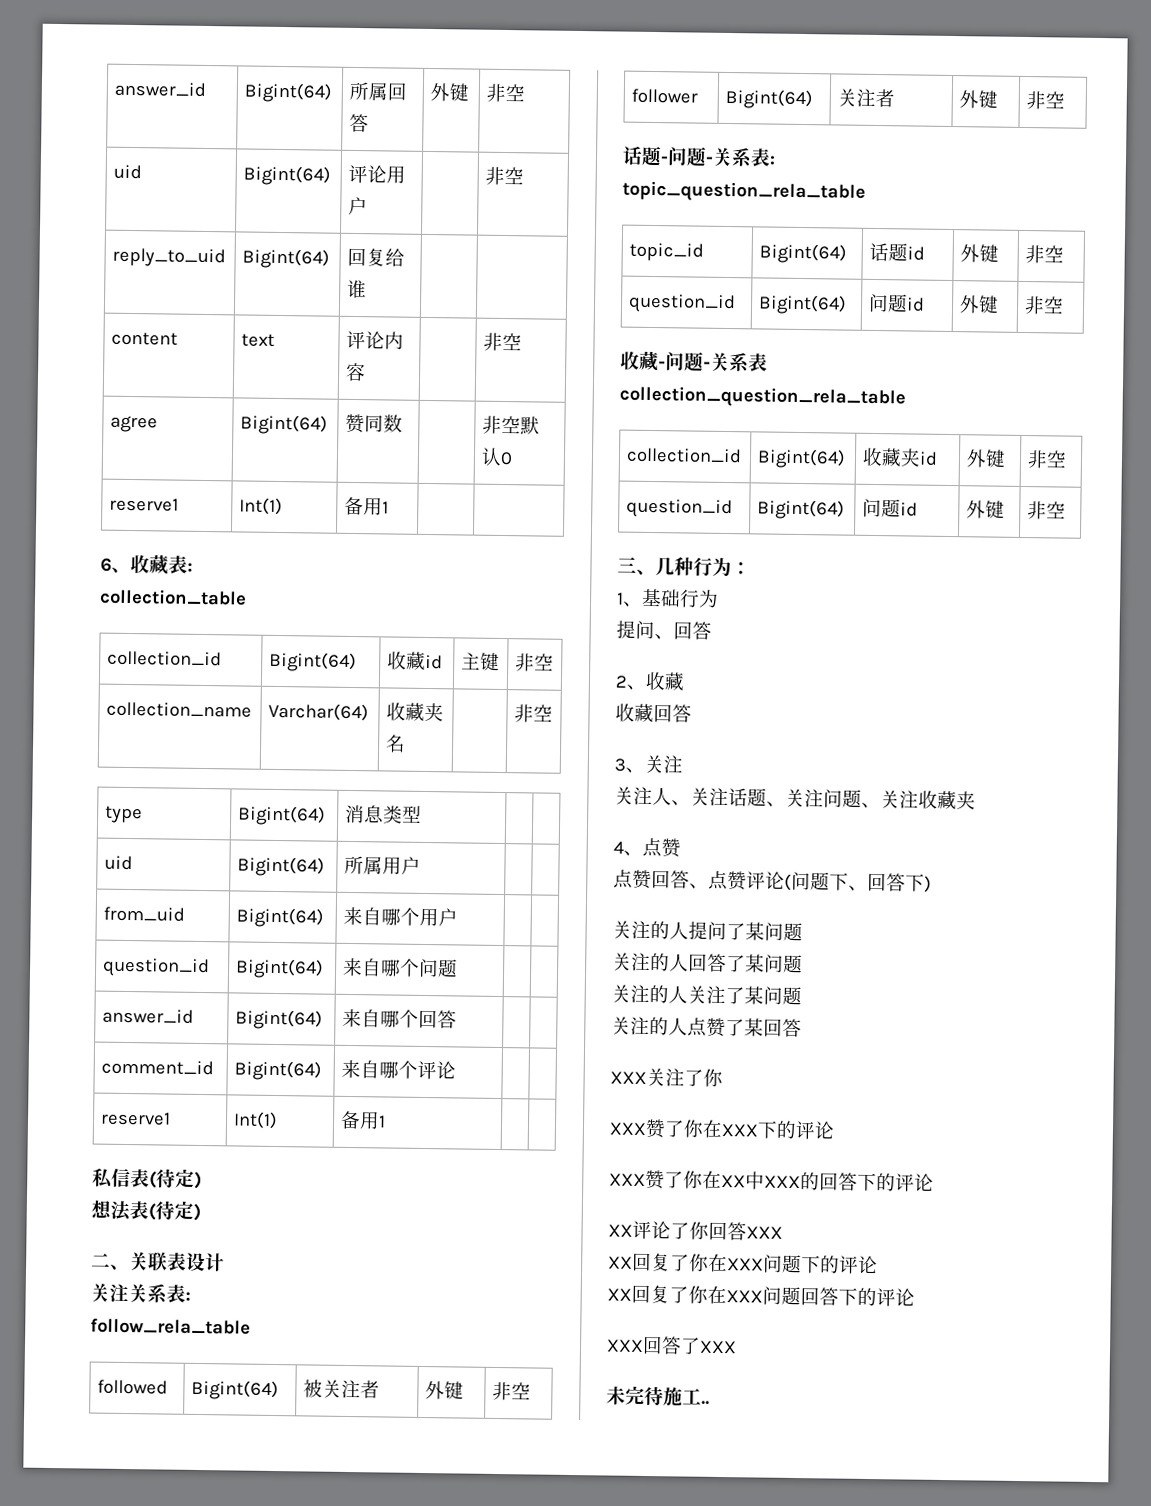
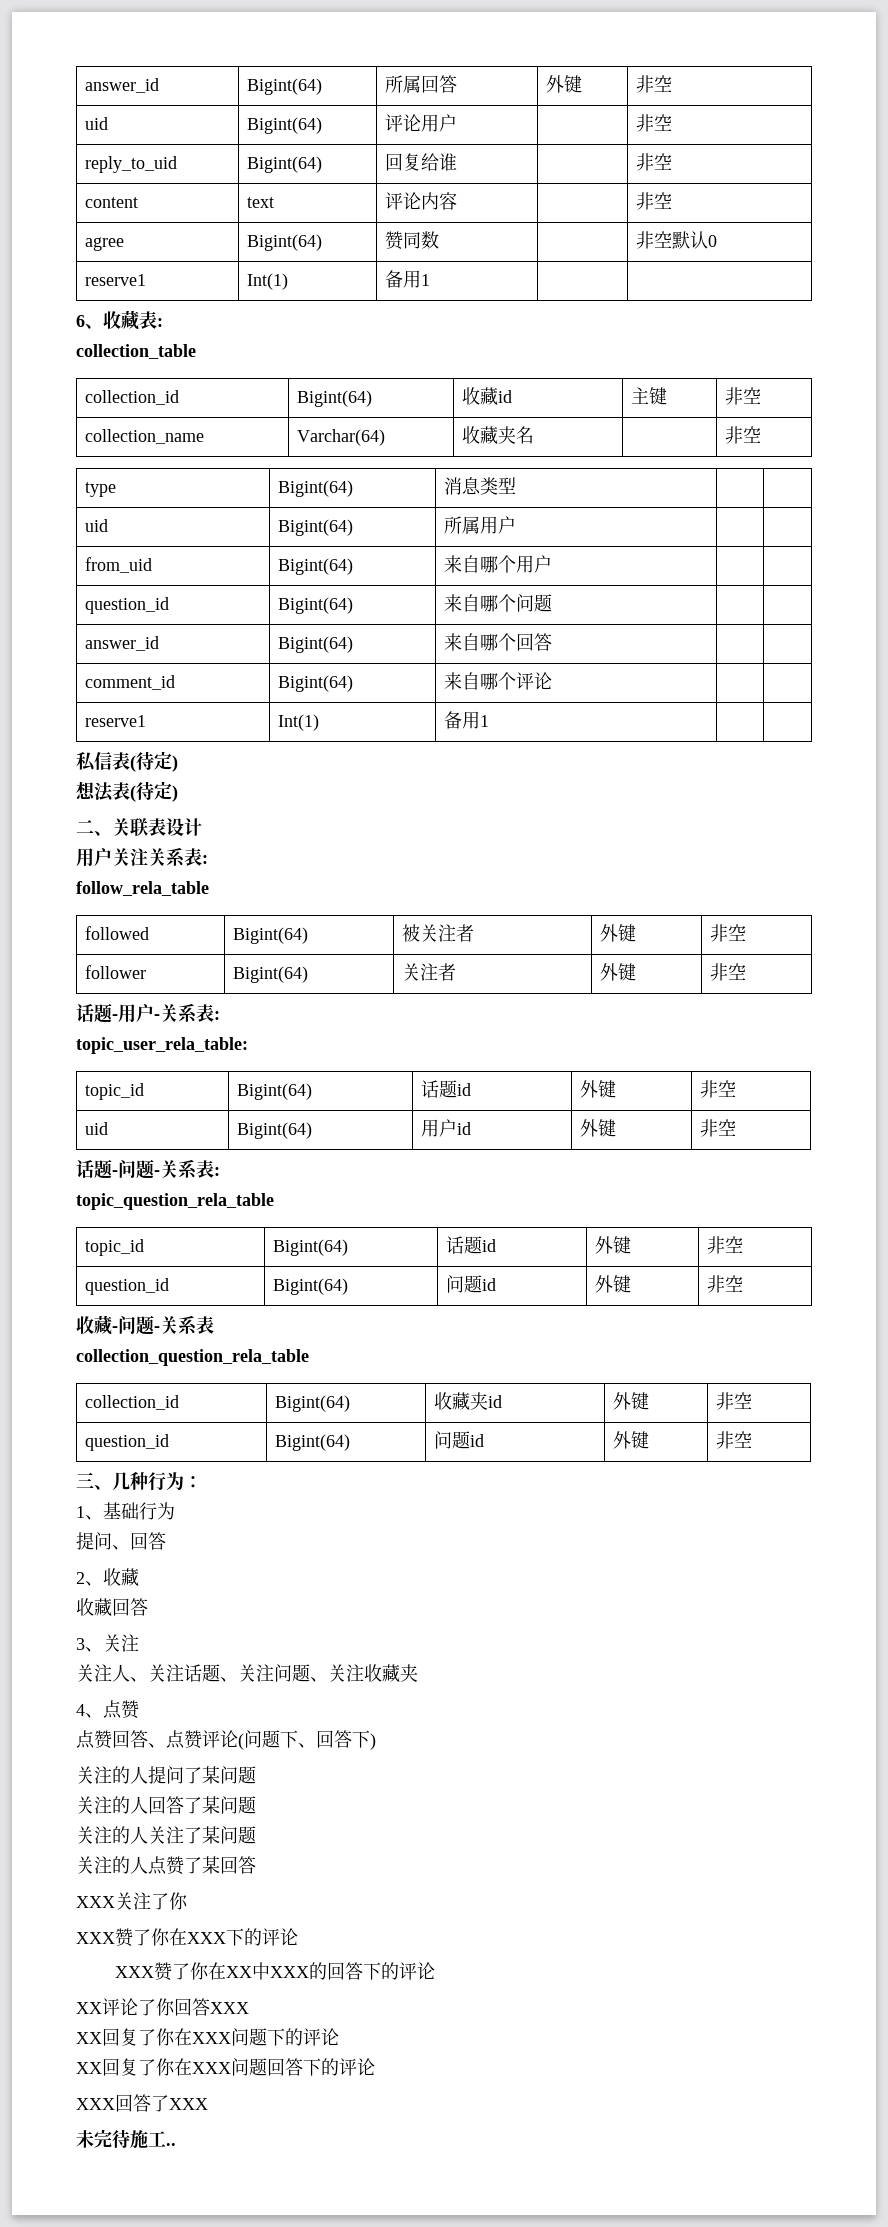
(368, 289) none -> [635,153,672,171] 非空
(225, 1262) none -> [76,848,112,867] 用户
(1066, 100) none -> [76,1003,220,1023] [76,1037,248,1054] [84,1083,144,1100] [236,1083,312,1100] [420,1080,471,1098] [579,1080,616,1098] [699,1080,736,1098] [84,1122,108,1135] [236,1122,312,1139] [420,1119,471,1137] [579,1119,616,1137] [699,1119,736,1137] // 话题-用户-关系表: // topic_user_rela_table: // topic_id | Bigint(64) | 话题id | 外键 | 非空 // uid | Bigint(64) | 用户id | 外键 | 非空

